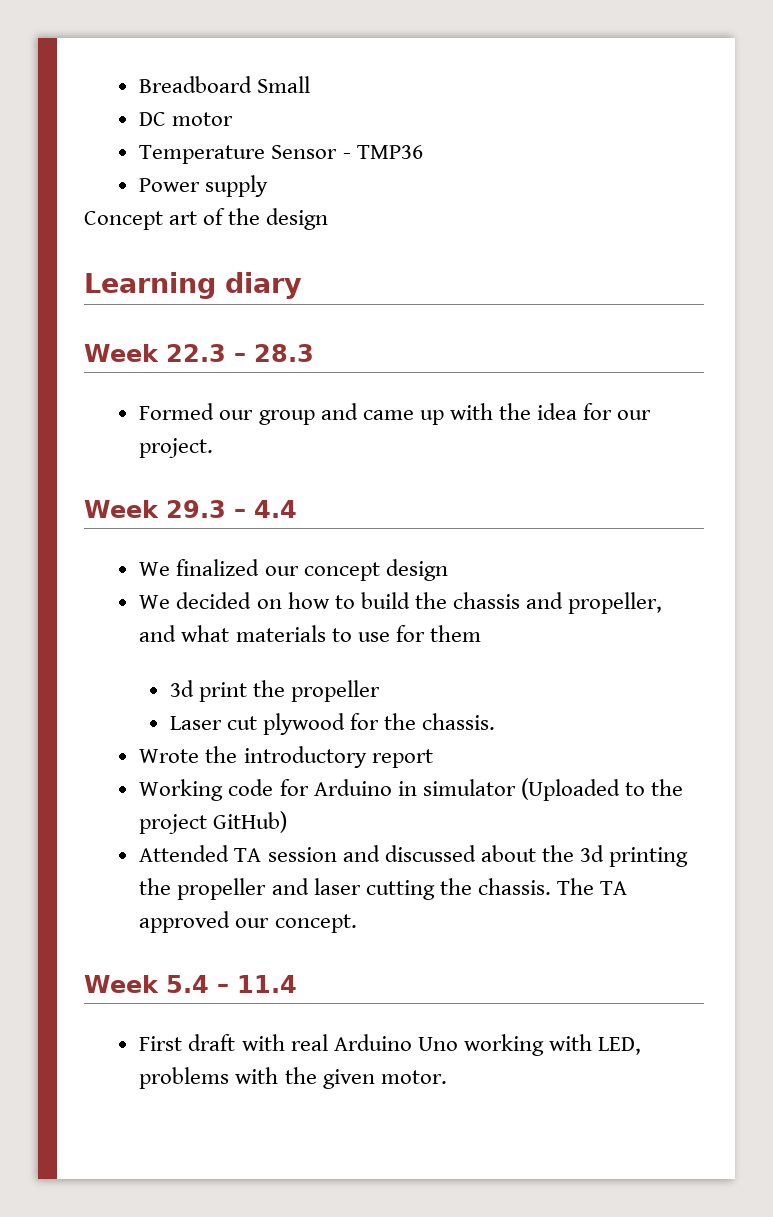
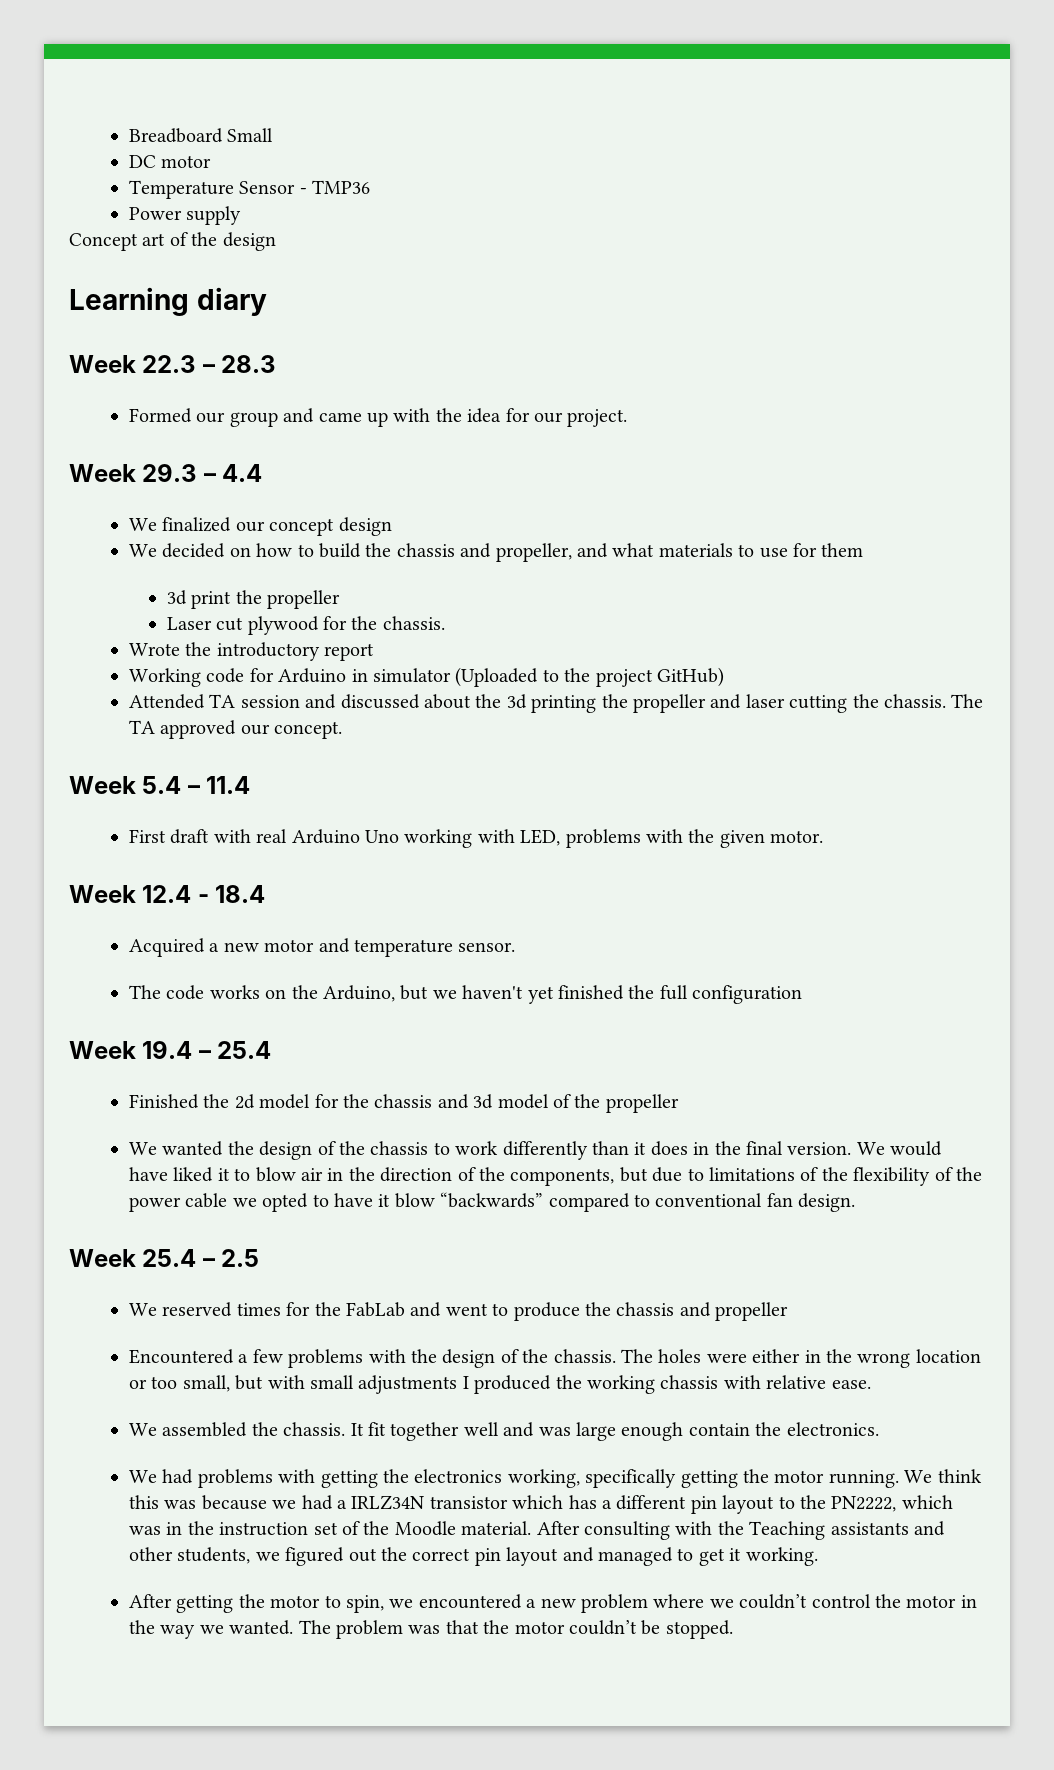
(447, 1077) none -> [69,885,266,903] [128,938,516,957] [128,985,803,1004] [69,1040,272,1059] [128,1094,679,1113] [128,1141,943,1160] [128,1167,982,1186] [128,1192,856,1212] [69,1249,260,1267] [128,1302,789,1321] [128,1349,981,1368] [128,1375,871,1394] [128,1422,879,1441] [128,1469,982,1488] [128,1495,953,1514] [128,1521,945,1540] [128,1547,818,1566] [128,1594,977,1613] [128,1620,733,1639] // Week 12.4 - 18.4 // Acquired a new motor and temperature sensor. // The code works on the Arduino, but we haven't yet finished the full configuration // Week 19.4 – 25.4 // Finished the 2d model for the chassis and 3d model of the propeller // We wanted the design of the chassis to work differently than it does in the final version. We would have liked it to blow air in the direction of the components, but due to limitations of the flexibility of the power cable we opted to have it blow “backwards” compared to conventional fan design. // Week 25.4 – 2.5 // We reserved times for the FabLab and went to produce the chassis and propeller // Encountered a few problems with the design of the chassis. The holes were either in the wrong location or too small, but with small adjustments I produced the working chassis with relative ease. // We assembled the chassis. It fit together well and was large enough contain the electronics. // We had problems with getting the electronics working, specifically getting the motor running. We think this was because we had a IRLZ34N transistor which has a different pin layout to the PN2222, which was in the instruction set of the Moodle material. After consulting with the Teaching assistants and other students, we figured out the correct pin layout and managed to get it working. // After getting the motor to spin, we encountered a new problem where we couldn’t control the motor in the way we wanted. The problem was that the motor couldn’t be stopped.

